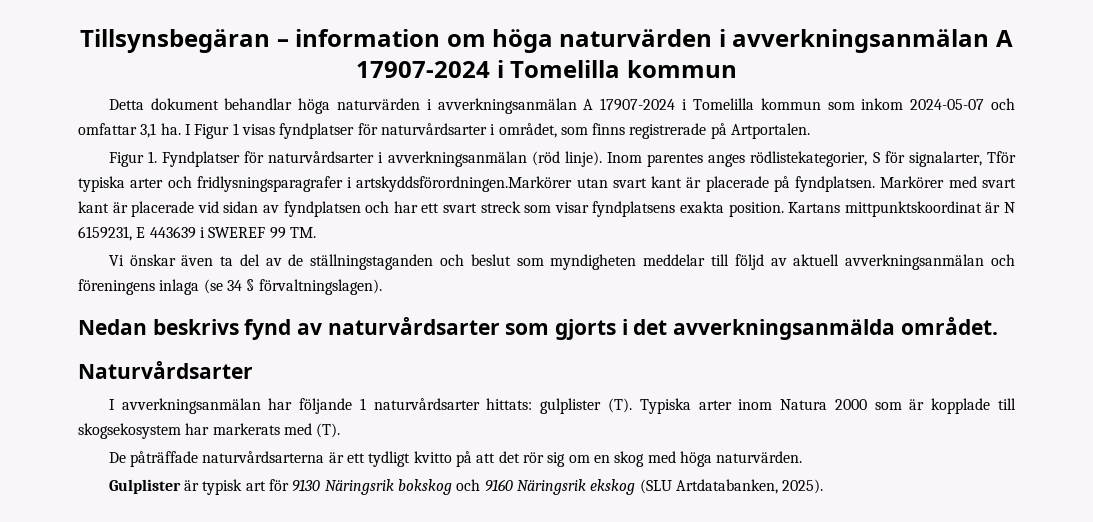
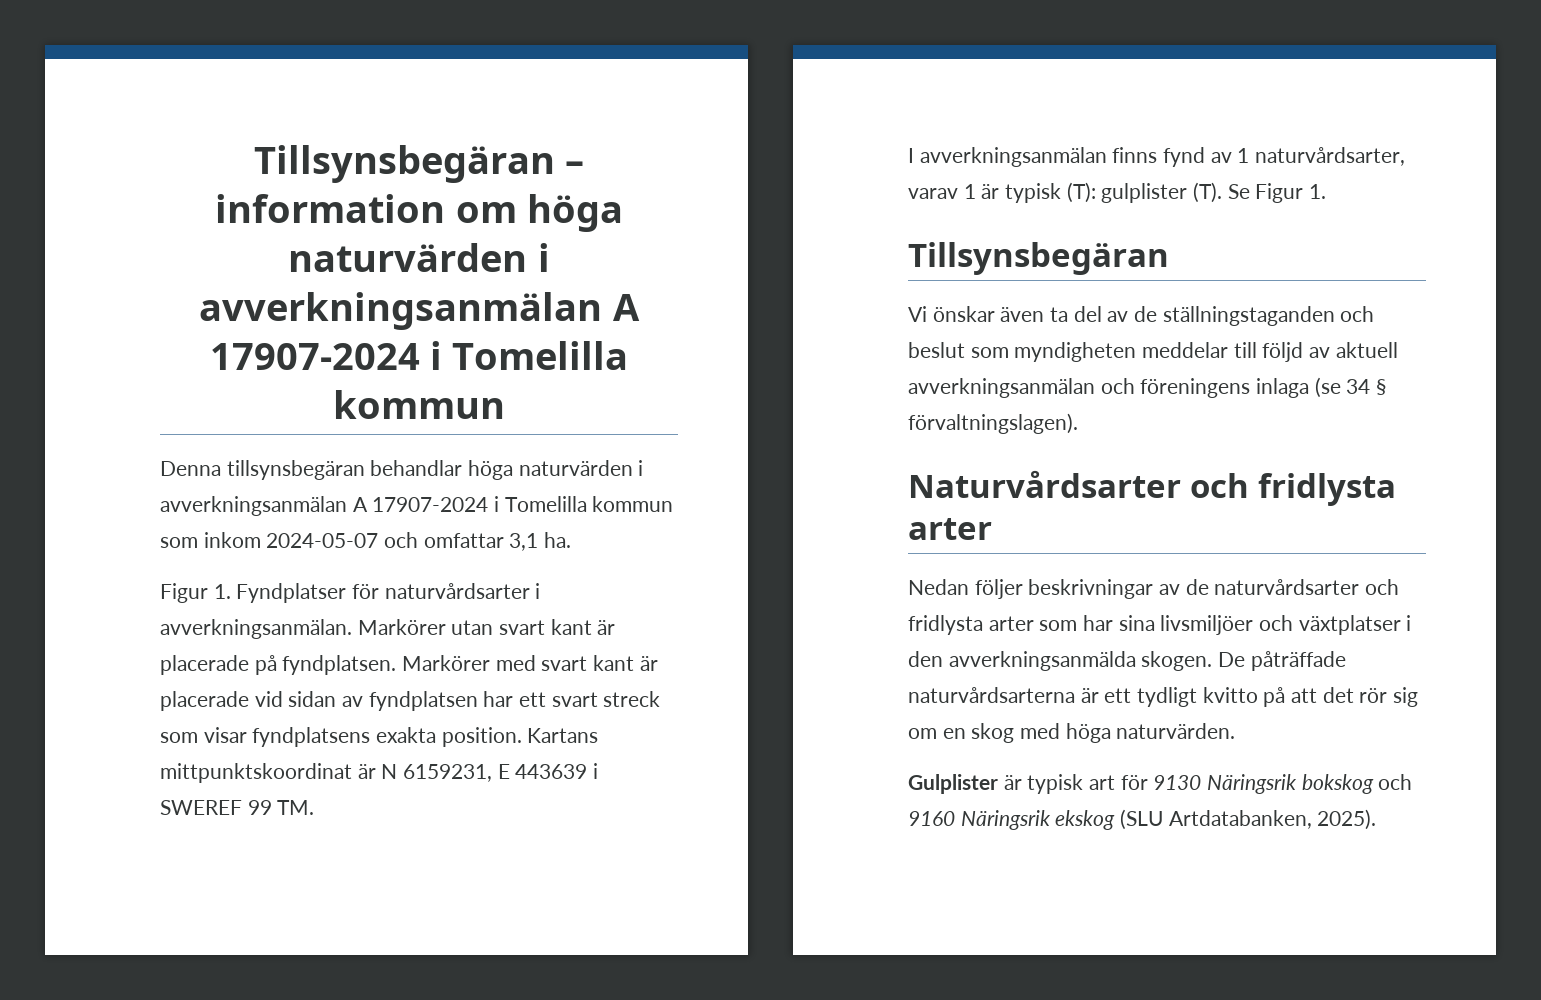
[108,98,219,110] Detta dokument -> [160,460,365,480] Denna tillsynsbegäran
[184,123,811,139] I Figur 1 visas fyndplatser för naturvårdsarter i området, som finns registrerade på Artportalen. -> (572, 540) none
[387,151,1016,167] [78,176,573,192] avverkningsanmälan (röd linje). Inom parentes anges rödlistekategorier, S för signalarter, Tför typiska arter och fridlysningsparagrafer i artskyddsförordningen.Markörer -> [160,619,446,639] avverkningsanmälan. Markörer
[365,201,390,213] och -> (478, 701) none
(316, 232) none -> [908,147,1406,167] [908,182,1327,203] [908,242,1169,275] // I avverkningsanmälan finns fynd av 1 naturvårdsarter, varav 1 är typisk (T): gulplister (T). Se Figur 1. // Tillsynsbegäran
[78,317,998,340] [78,361,253,379] [108,398,1016,414] [78,423,341,439] Nedan beskrivs fynd av naturvårdsarter som gjorts i det avverkningsanmälda området. // Naturvårdsarter // I avverkningsanmälan har följande 1 naturvårdsarter hittats: gulplister (T). Typiska arter inom Natura 2000 som är kopplade till skogsekosystem har markerats med (T). // -> [908,470,1396,506] [908,518,992,540] [908,579,1400,599] [908,615,1412,635] [908,651,1213,671] Naturvårdsarter och fridlysta arter // Nedan följer beskrivningar av de naturvårdsarter och fridlysta arter som har sina livsmiljöer och växtplatser i den avverkningsanmälda skogen.

